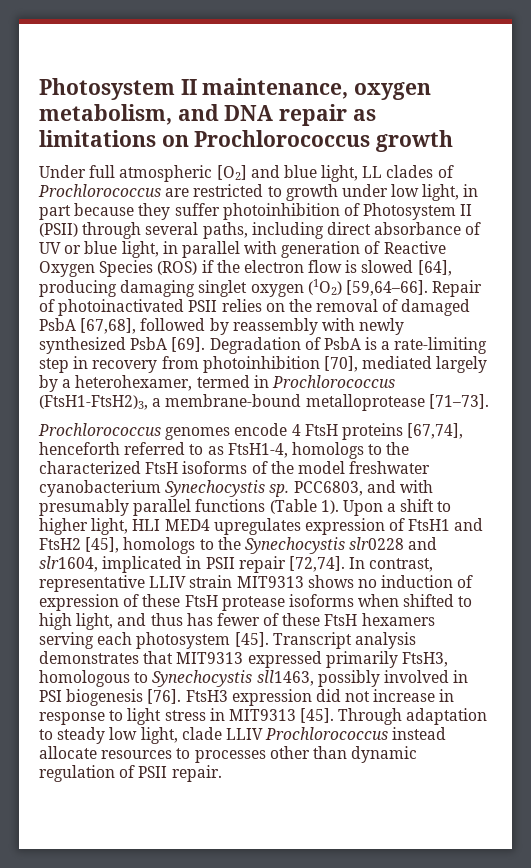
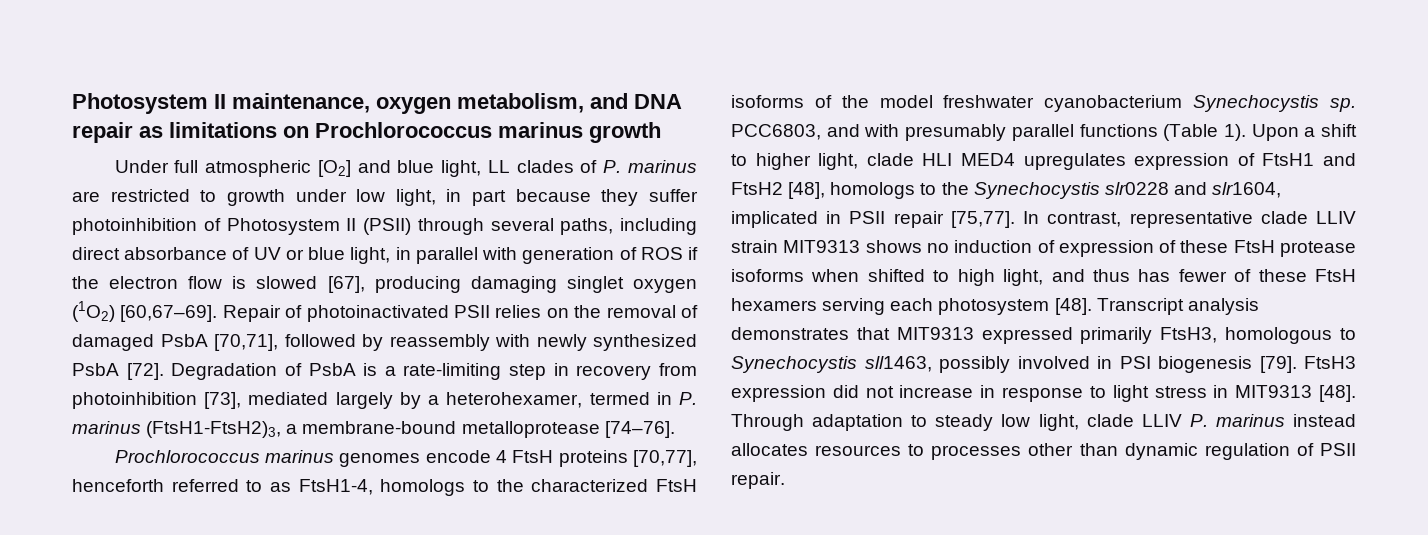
(371, 138) none -> [498,122,583,138] marinus
[38,184,161,197] Prochlorococcus -> [603,160,697,173] P. marinus
[383,241,446,254] [39,260,198,277] Reactive Oxygen Species (ROS) -> [640,247,683,260] ROS
[417,260,452,276] [64], -> [327,276,365,293] [67],
[345,280,428,296] [59,64–66]. -> [120,305,218,322] [60,67–69].
[80,318,137,334] [67,68], -> [214,334,278,351] [70,71],
[171,337,206,352] [69]. -> [126,363,164,380] [72].
[323,356,358,372] [70], -> [204,392,242,409] [73],
[271,375,395,388] Prochlorococcus -> [678,392,697,405] [72,421,141,434] P. marinus
[428,394,489,409] [38,423,161,436] [71–73]. // Prochlorococcus -> [604,421,675,438] [114,450,334,463] [74–76]. // Prochlorococcus marinus
[407,423,464,439] [67,74], -> [633,450,698,467] [70,77],
(129, 526) none -> [866,153,914,166] clade
[85,537,120,553] [45], -> [788,182,826,199] [48],
[288,556,345,572] [72,74]. -> [950,211,1015,228] [75,77].
(145, 583) none -> [1260,211,1308,224] clade
[234,632,269,647] [45]. -> [1054,298,1092,315] [48].
[147,689,182,704] [76]. -> [1259,356,1297,373] [79].
[300,708,335,723] [45]. -> [1319,385,1356,402] [48].
[265,727,447,740] [39,746,97,759] Prochlorococcus instead allocate -> [1189,414,1356,427] [731,443,808,456] P. marinus instead allocates

